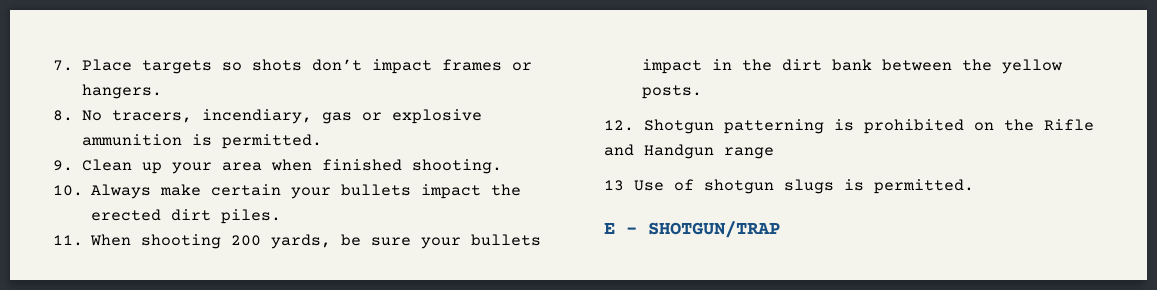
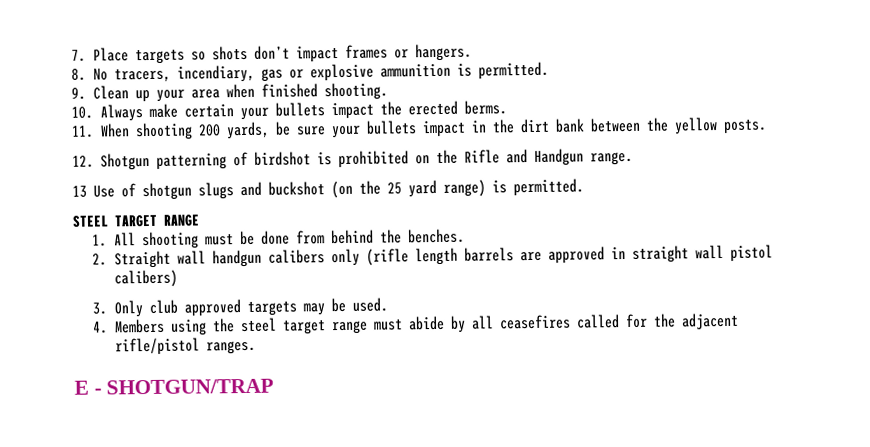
[171,209,282,224] dirt piles. -> [463,100,507,115] berms.
(824, 126) none -> [233,151,311,167] of birdshot
[724,147,774,159] range -> [590,151,633,166] range.
[844,179,974,194] is permitted. -> [240,178,584,199] [72,214,200,228] [92,228,466,250] [92,244,774,269] [114,269,179,288] [92,297,389,318] [93,312,740,336] [115,337,257,356] and buckshot (on the 25 yard range) is permitted. // STEEL TARGET RANGE // 1. All shooting must be done from behind the benches. // 2. Straight wall handgun calibers only (rifle length barrels are approved in straight wall pistol calibers) // 3. Only club approved targets may be used. // 4. Members using the steel target range must abide by all ceasefires called for the adjacent rifle/pistol ranges.

